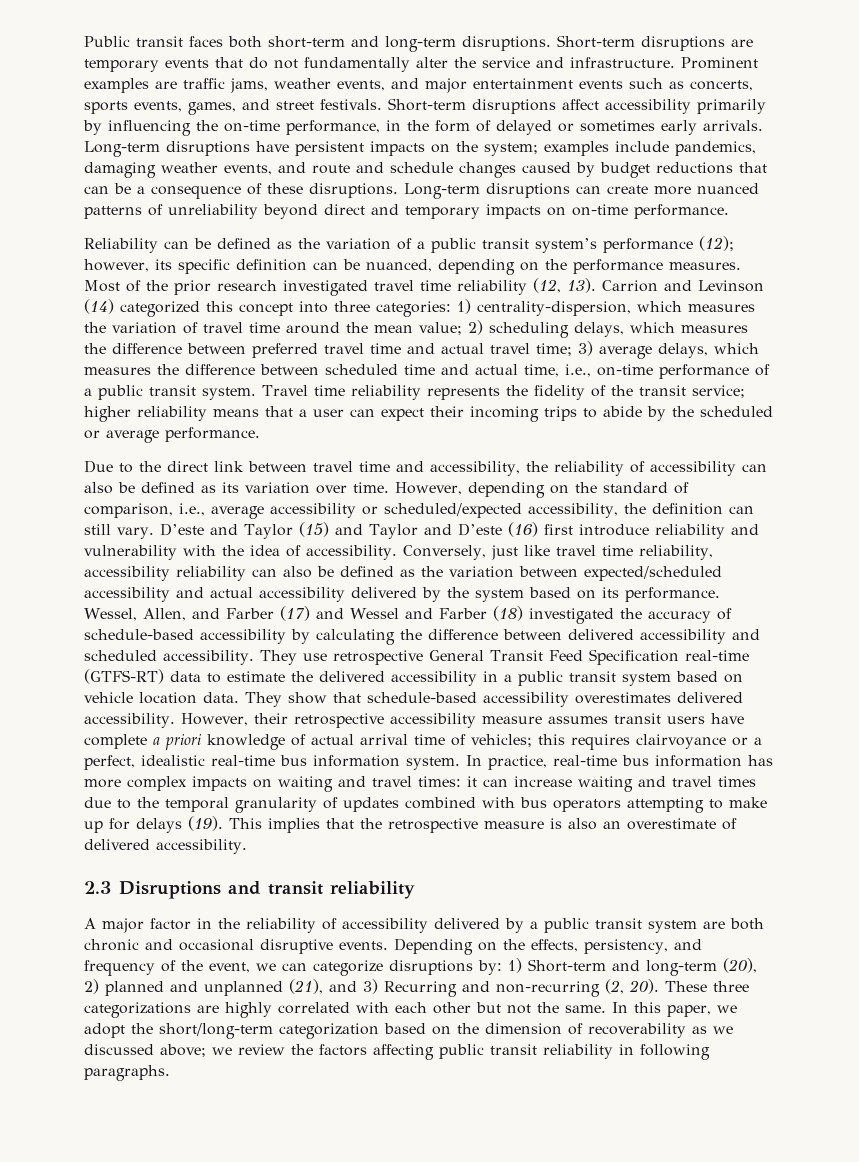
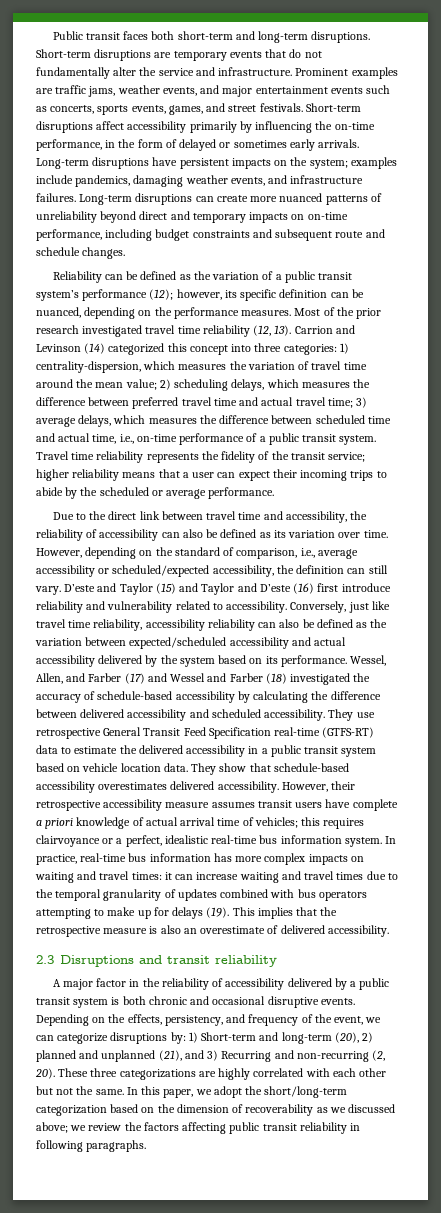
[312,162,767,178] [84,183,398,199] route and schedule changes caused by budget reductions that can be a consequence of these disruptions. -> [290,175,364,184] [36,193,76,202] infrastructure failures.
[634,204,729,219] performance. -> [36,229,385,241] [36,247,126,259] performance, including budget constraints and subsequent route and schedule changes.
[183,545,301,557] with the idea of -> [175,601,223,610] related to
[703,921,725,929] are -> [111,997,120,1005] is

